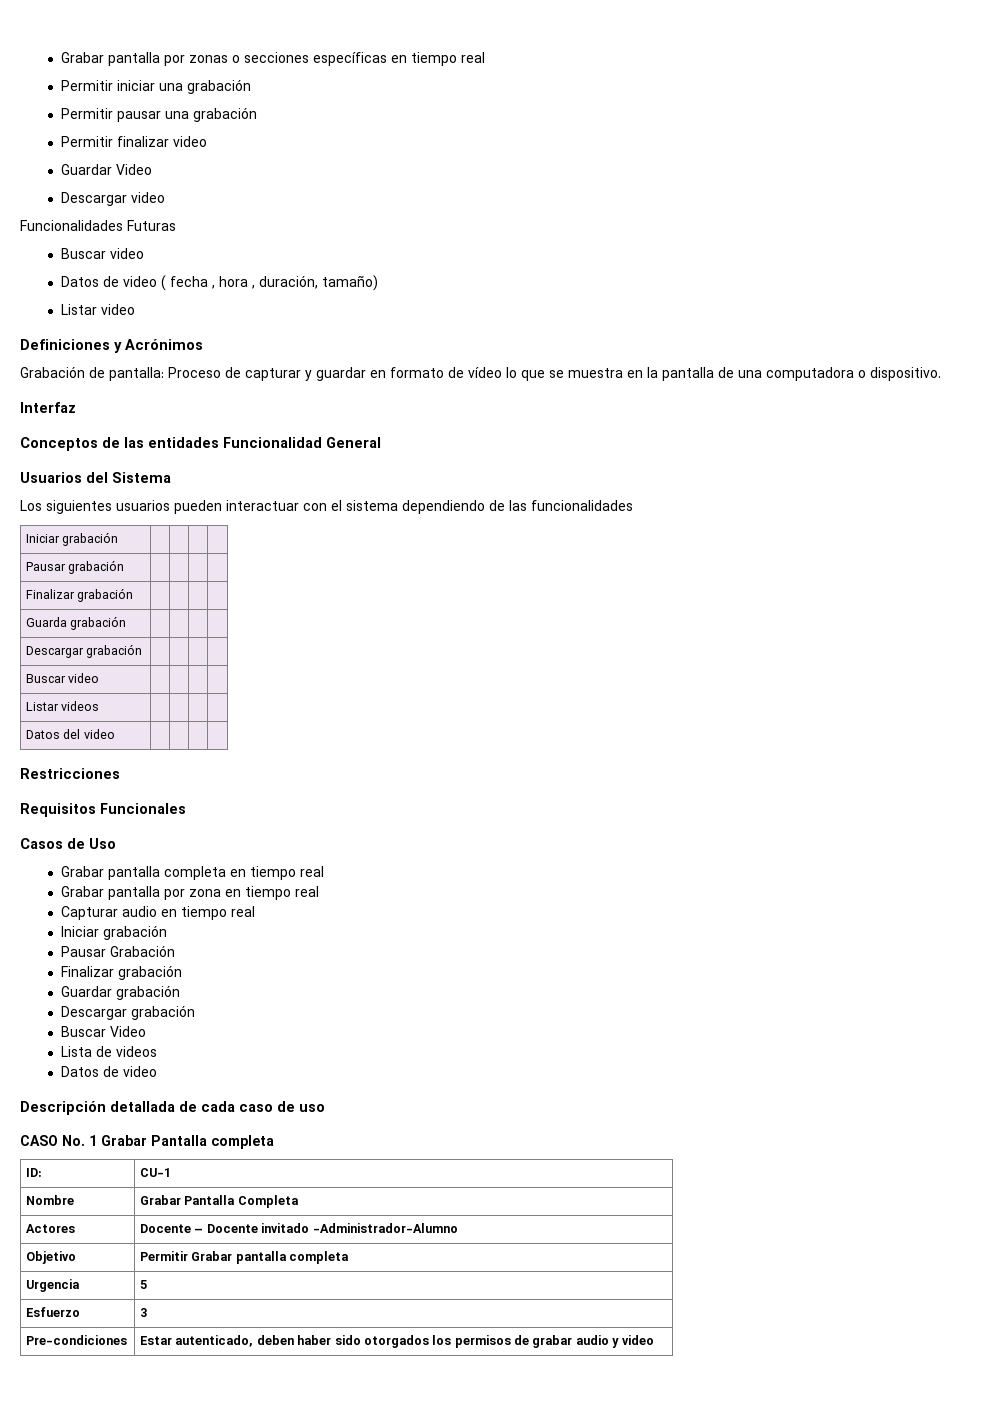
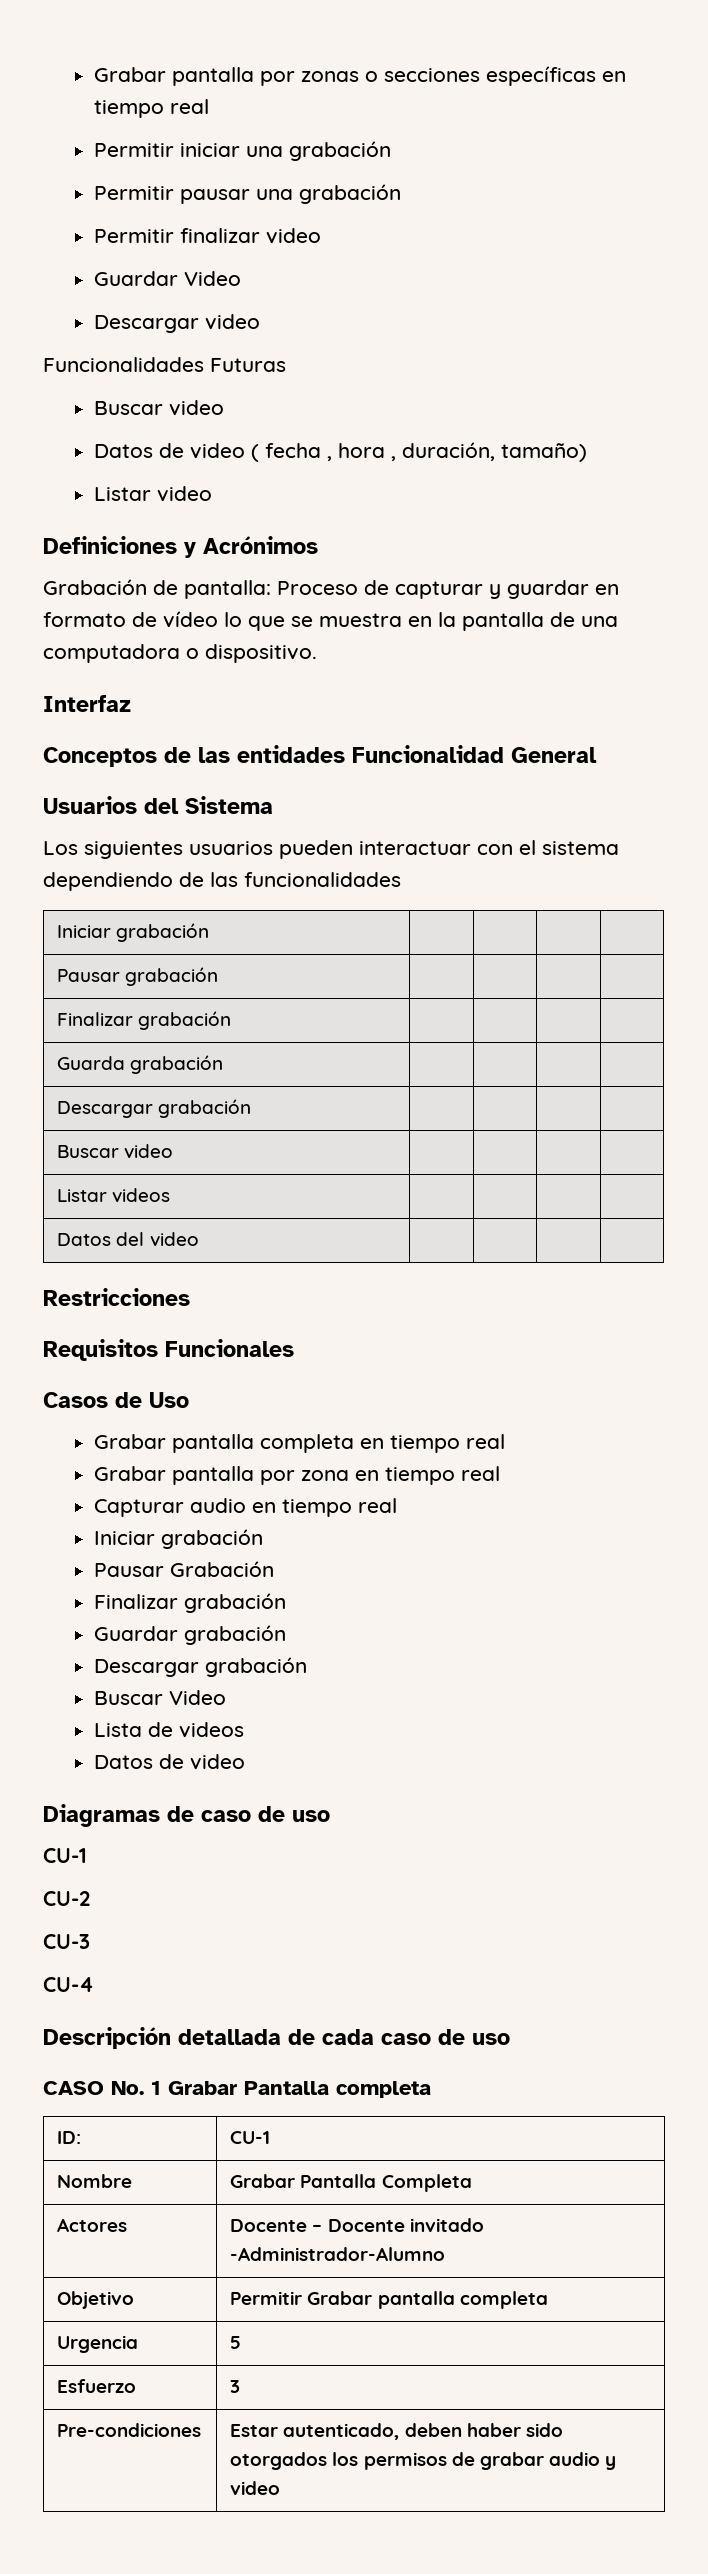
(157, 1071) none -> [43,1804,330,1827] [43,1848,87,1863] [43,1891,90,1906] [43,1934,90,1949] [43,1977,94,1992] // Diagramas de caso de uso // CU-1 // CU-2 // CU-3 // CU-4

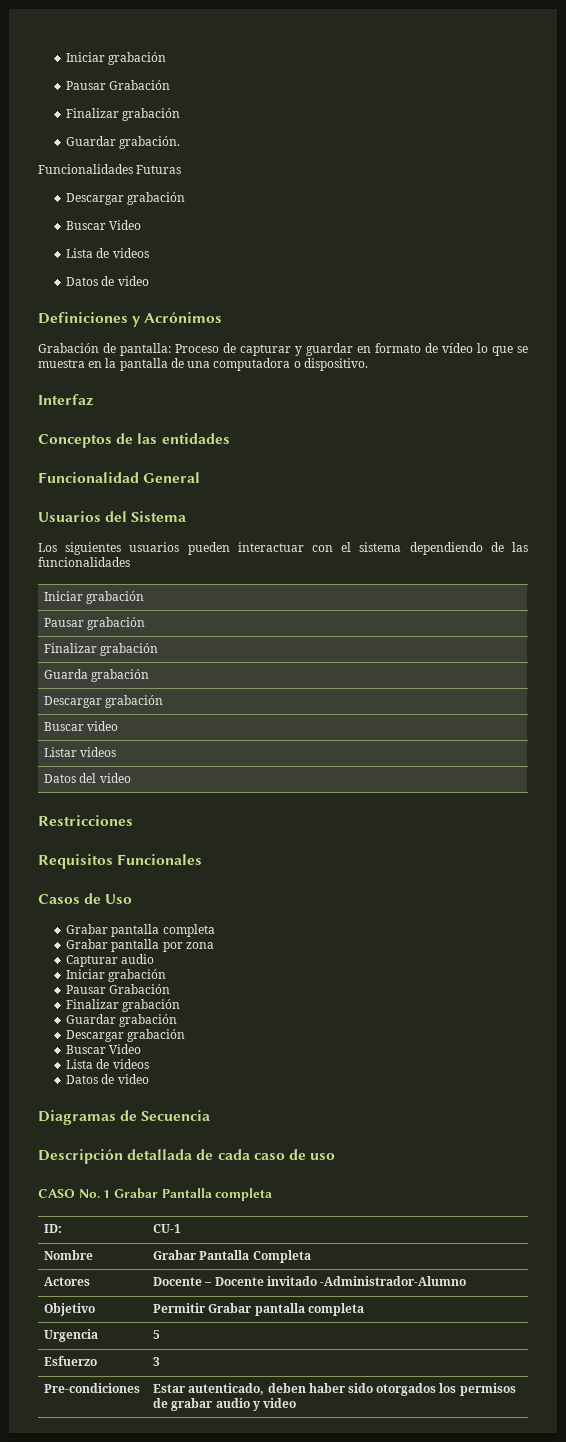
[94,66,627,86] [94,99,210,118] [94,141,392,161] [94,184,402,204] [94,228,322,244] [94,271,242,286] [94,314,261,333] Grabar pantalla por zonas o secciones específicas en tiempo real // Permitir iniciar una grabación // Permitir pausar una grabación // Permitir finalizar video // Guardar Video // Descargar video -> [66,52,167,65] [66,80,171,90] [66,108,181,121] [66,136,181,149] Iniciar grabación // Pausar Grabación // Finalizar grabación // Guardar grabación.
[94,400,225,416] [94,442,588,462] [94,486,213,502] // Buscar video // Datos de video ( fecha , hora , duración, tamaño) // Listar video -> [66,192,186,205] [66,220,142,230] [66,248,149,258] [66,276,149,286] // Descargar grabación // Buscar Video // Lista de videos // Datos de video
(345, 754) none -> (230, 438) //
[360,1434,506,1453] en tiempo real -> (215, 930) none
[355,1466,501,1485] en tiempo real -> (214, 945) none
[252,1498,398,1517] en tiempo real -> (155, 959) none
[201,1806,330,1822] [43,1848,87,1863] [43,1891,90,1906] [43,1934,90,1949] [43,1977,94,1992] caso de uso // CU-1 // CU-2 // CU-3 // CU-4 -> [141,1110,211,1121] Secuencia

